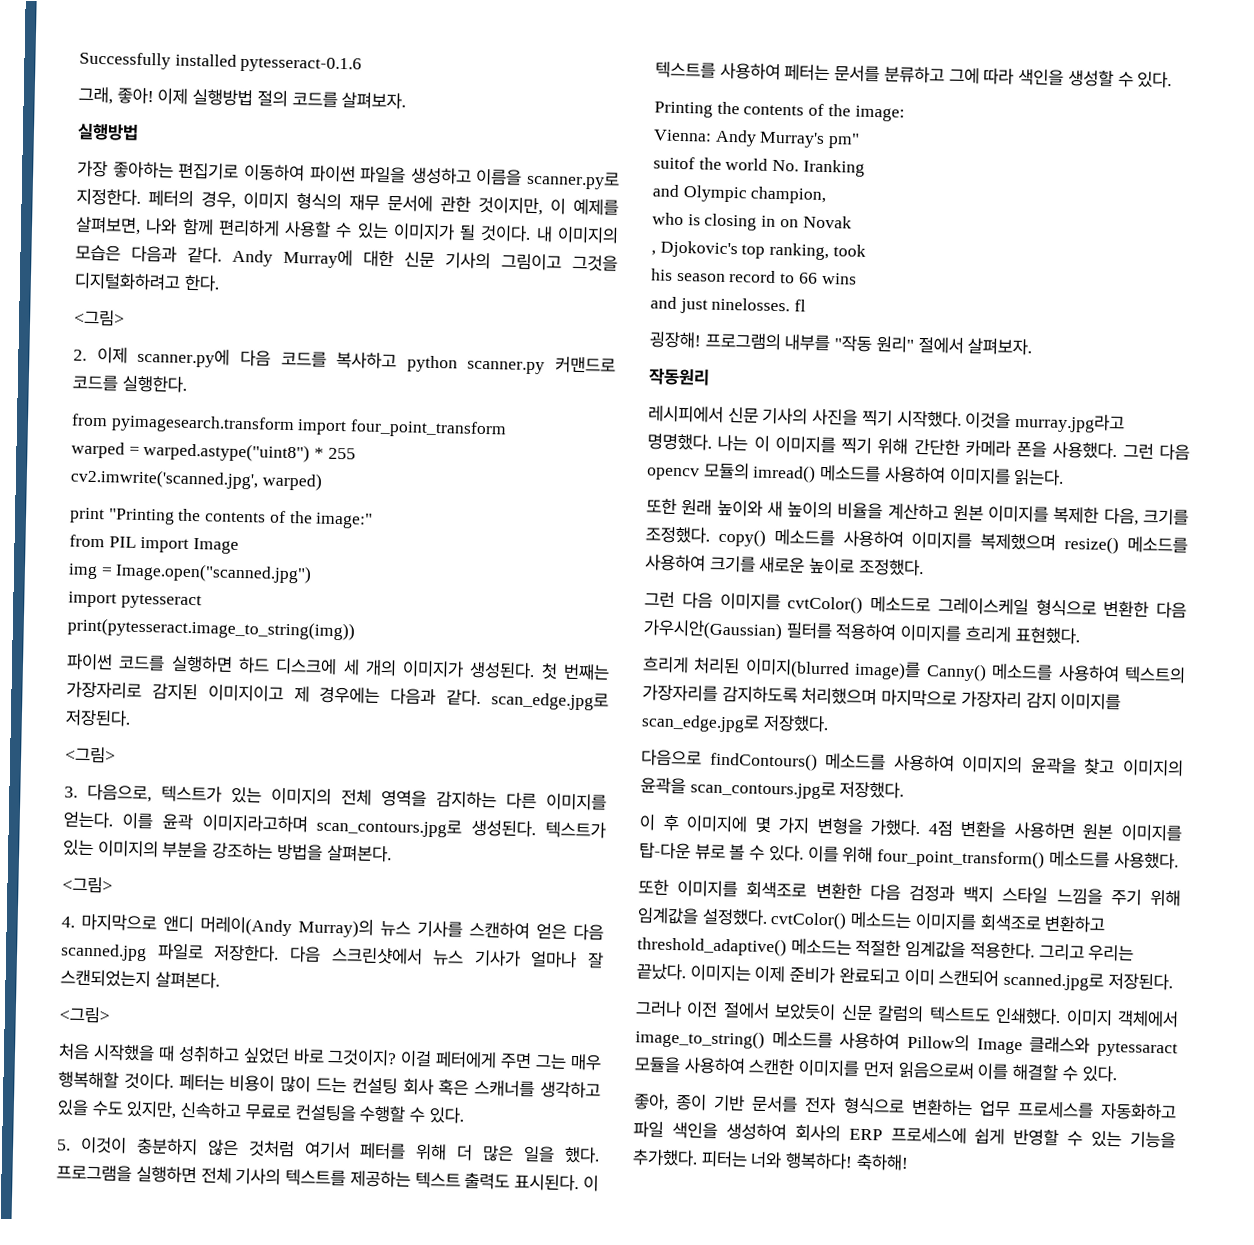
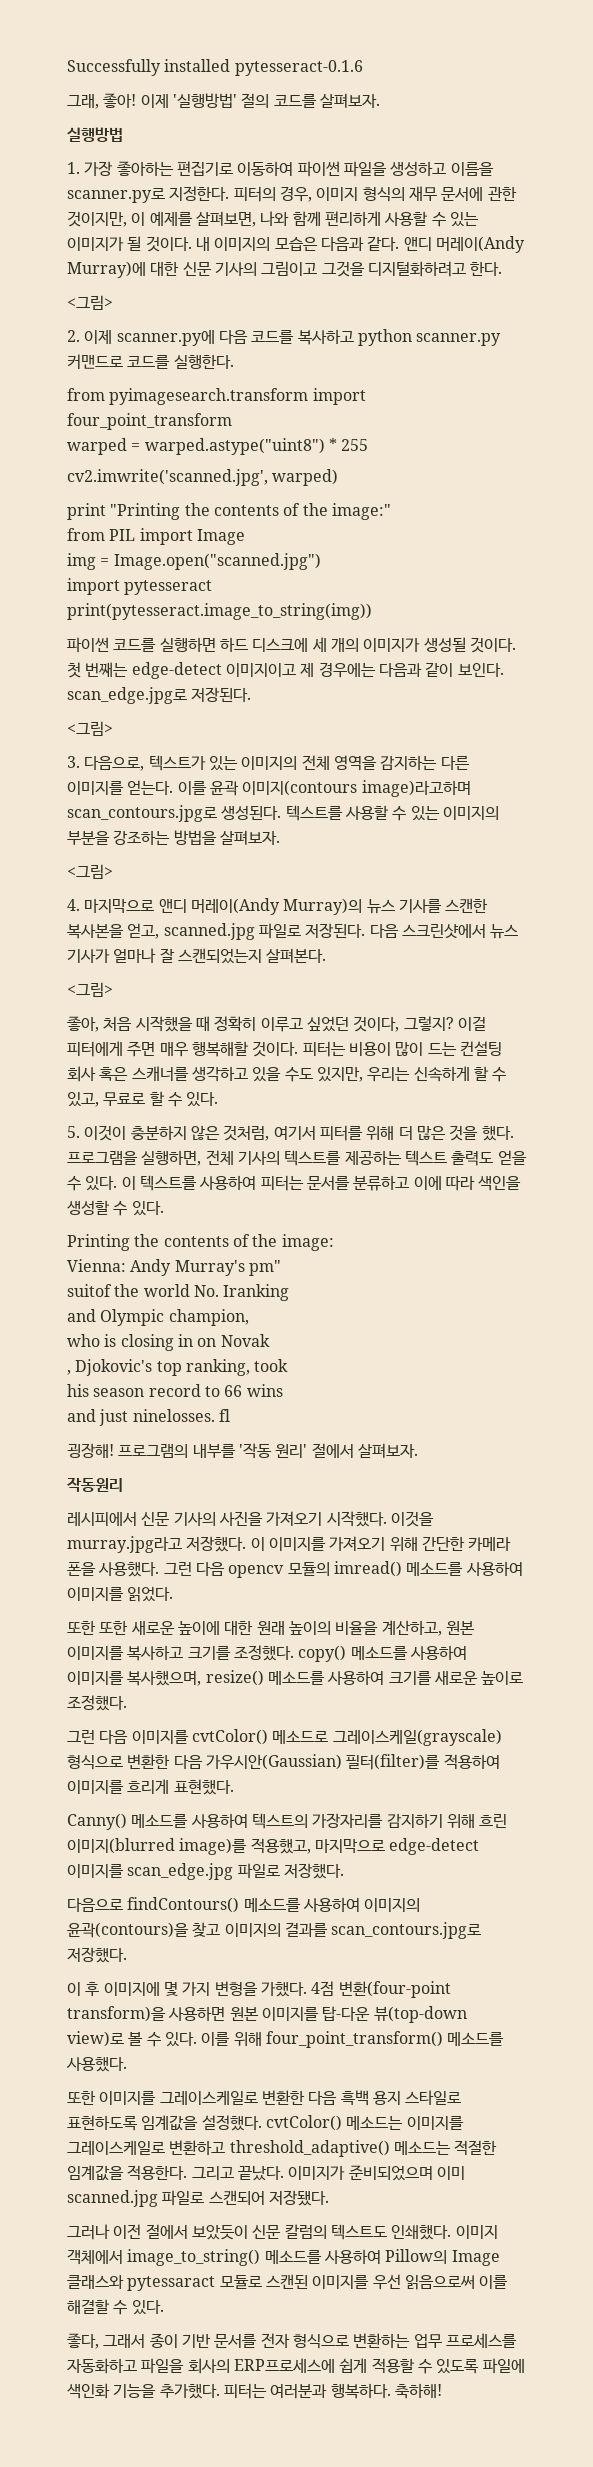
[192,88,254,107] 실행방법 -> [172,93,237,108] '실행방법'
(139, 132) none -> [67,162,80,174] 1.
[148,190,194,207] 페터의 -> [233,186,276,202] 피터의
[232,248,353,269] Andy Murray에 -> [403,236,525,253] [67,261,146,278] 앤디 머레이(Andy Murray)에
[469,661,611,681] [66,681,198,701] 생성된다. 첫 번째는 가장자리로 감지된 -> [423,637,516,653] [67,662,222,679] 생성될 것이다. 첫 번째는 edge-detect
[446,689,482,707] 같다. -> [425,662,504,677] 같이 보인다.
[201,814,606,839] 이미지라고하며 scan_contours.jpg로 생성된다. 텍스트가 -> [242,780,471,797] [67,805,407,822] 이미지(contours image)라고하며 scan_contours.jpg로 생성된다. 텍스트를 사용할 수
[326,844,392,863] 살펴본다. -> [219,830,280,845] 살펴보자.
[469,921,604,941] [60,943,280,962] 스캔하여 얻은 다음 scanned.jpg 파일로 저장한다. -> [445,898,489,913] [67,923,366,940] 스캔한 복사본을 얻고, scanned.jpg 파일로 저장된다.
(110, 1015) none -> [67,1016,99,1032] 좋아,
[177,1045,568,1070] 성취하고 싶었던 바로 그것이지? 이걸 페터에게 주면 그는 -> [214,1016,486,1032] [67,1041,156,1057] 정확히 이루고 싶었던 것이다, 그렇지? 이걸 피터에게 주면
[178,1073,225,1091] 페터는 -> [302,1041,346,1057] 피터는
[180,1101,406,1123] 신속하고 무료로 컨설팅을 수행할 -> [367,1066,507,1082] [67,1091,165,1107] 우리는 신속하게 할 수 있고, 무료로 할
[247,1140,407,1160] 것처럼 여기서 페터를 -> [223,1125,363,1141] 것처럼, 여기서 피터를
[523,1145,556,1163] 일을 -> [449,1125,479,1141] 것을
[135,1165,197,1184] 실행하면 -> [141,1150,202,1166] 실행하면,
[514,1173,580,1192] 표시된다. -> [497,1150,527,1165] [67,1176,118,1191] 얻을 수 있다.
[784,64,831,82] 페터는 -> [260,1175,304,1191] 피터는
[948,67,980,85] 그에 -> [413,1176,442,1190] 이에
[834,335,914,353] "작동 원리" -> [238,1443,308,1459] '작동 원리'
[861,409,893,427] 찍기 -> [266,1511,323,1526] 가져오기
[647,433,749,452] 명명했다. 나는 -> [186,1536,247,1552] 저장했다.
[841,437,873,455] 찍기 -> [329,1536,386,1551] 가져오기
[1013,468,1065,486] [646,498,783,518] 읽는다. // 또한 원래 높이와 새 -> [127,1586,174,1602] [67,1620,285,1635] 읽었다. // 또한 또한 새로운 높이에 대한 원래
[887,503,1139,526] 계산하고 원본 이미지를 복제한 다음, -> [381,1620,475,1636] [67,1645,184,1661] 계산하고, 원본 이미지를 복사하고
[980,533,1057,551] 복제했으며 -> [127,1671,202,1686] 복사했으며,
[937,597,1029,616] 그레이스케일 -> [332,1729,502,1746] 그레이스케일(grayscale)
[785,622,833,640] 필터를 -> [346,1754,441,1770] 필터(filter)를
[642,656,922,681] 흐리게 처리된 이미지(blurred image)를 -> (234, 1787) none
[721,685,1122,711] [641,713,760,733] 감지하도록 처리했으며 마지막으로 가장자리 감지 이미지를 scan_edge.jpg로 -> [386,1813,508,1828] [67,1838,480,1855] [67,1863,280,1880] 감지하기 위해 흐린 이미지(blurred image)를 적용했고, 마지막으로 edge-detect 이미지를 scan_edge.jpg 파일로
[1029,757,1077,775] 윤곽을 -> [67,1922,189,1938] 윤곽(contours)을
[640,777,686,795] 윤곽을 -> [284,1922,328,1937] 결과를
[960,820,1007,838] 변환을 -> [338,1981,451,1998] [67,2006,166,2022] 변환(four-point transform)을
[694,843,726,861] 뷰로 -> [373,2006,467,2023] [67,2031,124,2047] 뷰(top-down view)로
[746,881,1181,907] 회색조로 변환한 다음 검정과 백지 스타일 느낌을 주기 위해 -> [159,2090,462,2106] [67,2115,138,2131] 그레이스케일로 변환한 다음 흑백 용지 스타일로 표현하도록
[979,914,1042,932] 회색조로 -> [67,2140,165,2155] 그레이스케일로
[1088,944,1135,962] [636,963,1173,991] 우리는 끝났다. 이미지는 이제 준비가 완료되고 이미 스캔되어 scanned.jpg로 저장된다. -> [237,2165,465,2181] [67,2190,329,2207] 끝났다. 이미지가 준비되었으며 이미 scanned.jpg 파일로 스캔되어 저장됐다.
[634,1056,895,1078] 모듈을 사용하여 스캔한 이미지를 먼저 -> [219,2274,401,2290] 모듈로 스캔된 이미지를 우선
[633,1093,669,1111] 좋아, -> [67,2333,146,2349] 좋다, 그래서
[633,1121,1123,1148] 파일 색인을 생성하여 회사의 ERP 프로세스에 쉽게 반영할 수 있는 -> [141,2358,525,2374] [67,2383,110,2399] 파일을 회사의 ERP프로세스에 쉽게 적용할 수 있도록 파일에 색인화
[750,1151,854,1170] 너와 행복하다! -> [270,2383,391,2399] 여러분과 행복하다.

